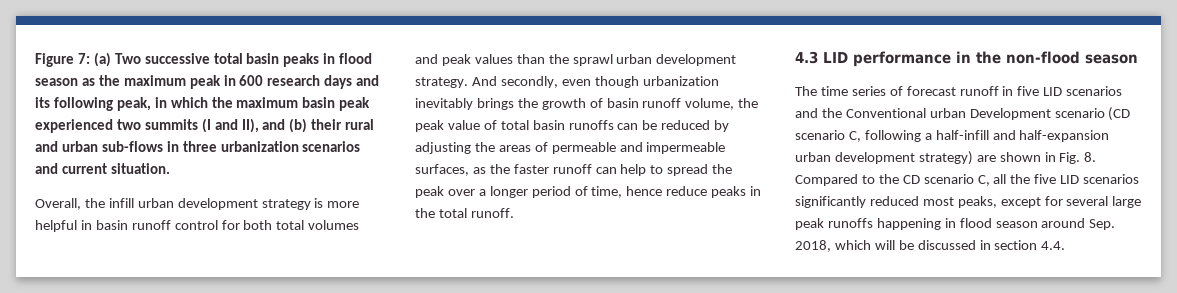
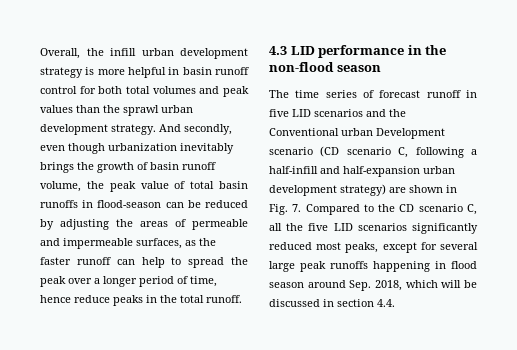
[35,52,373,67] [35,75,380,89] [35,97,371,111] [35,118,375,133] [35,141,361,152] [35,163,170,174] Figure 7: (a) Two successive total basin peaks in flood season as the maximum peak in 600 research days and its following peak, in which the maximum basin peak experienced two summits (I and II), and (b) their rural and urban sub-flows in three urbanization scenarios and current situation. // -> (40, 53) none
(614, 125) none -> [82,200,162,208] in flood-season
[1084,152,1097,162] 8. -> [292,204,302,212] 7.

